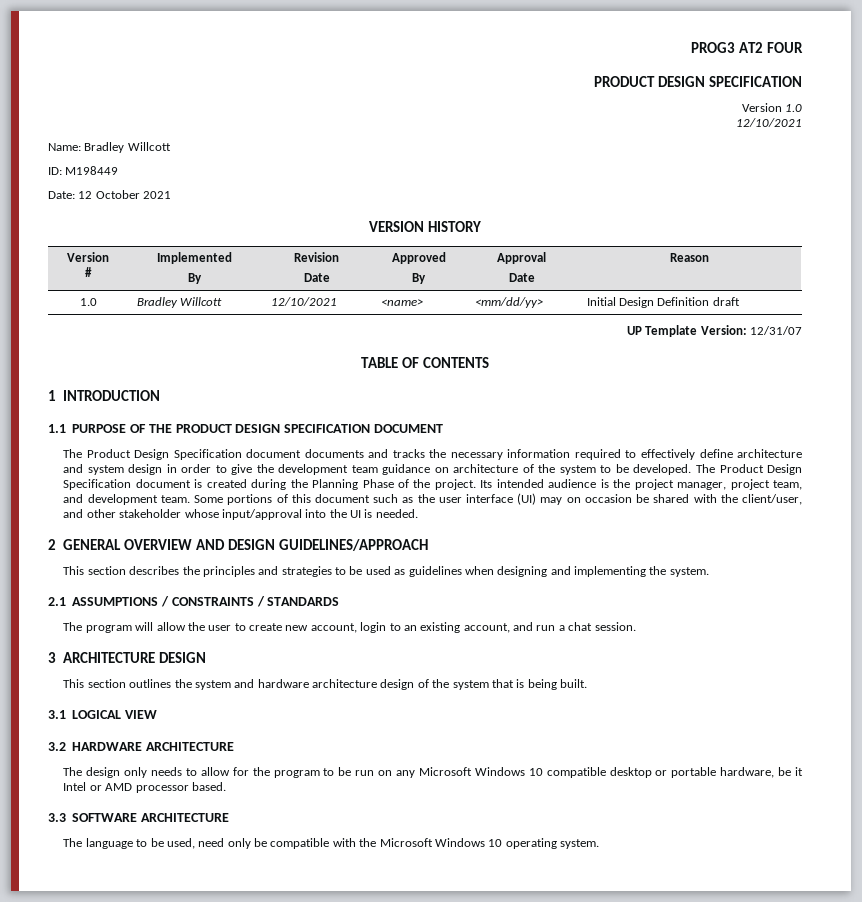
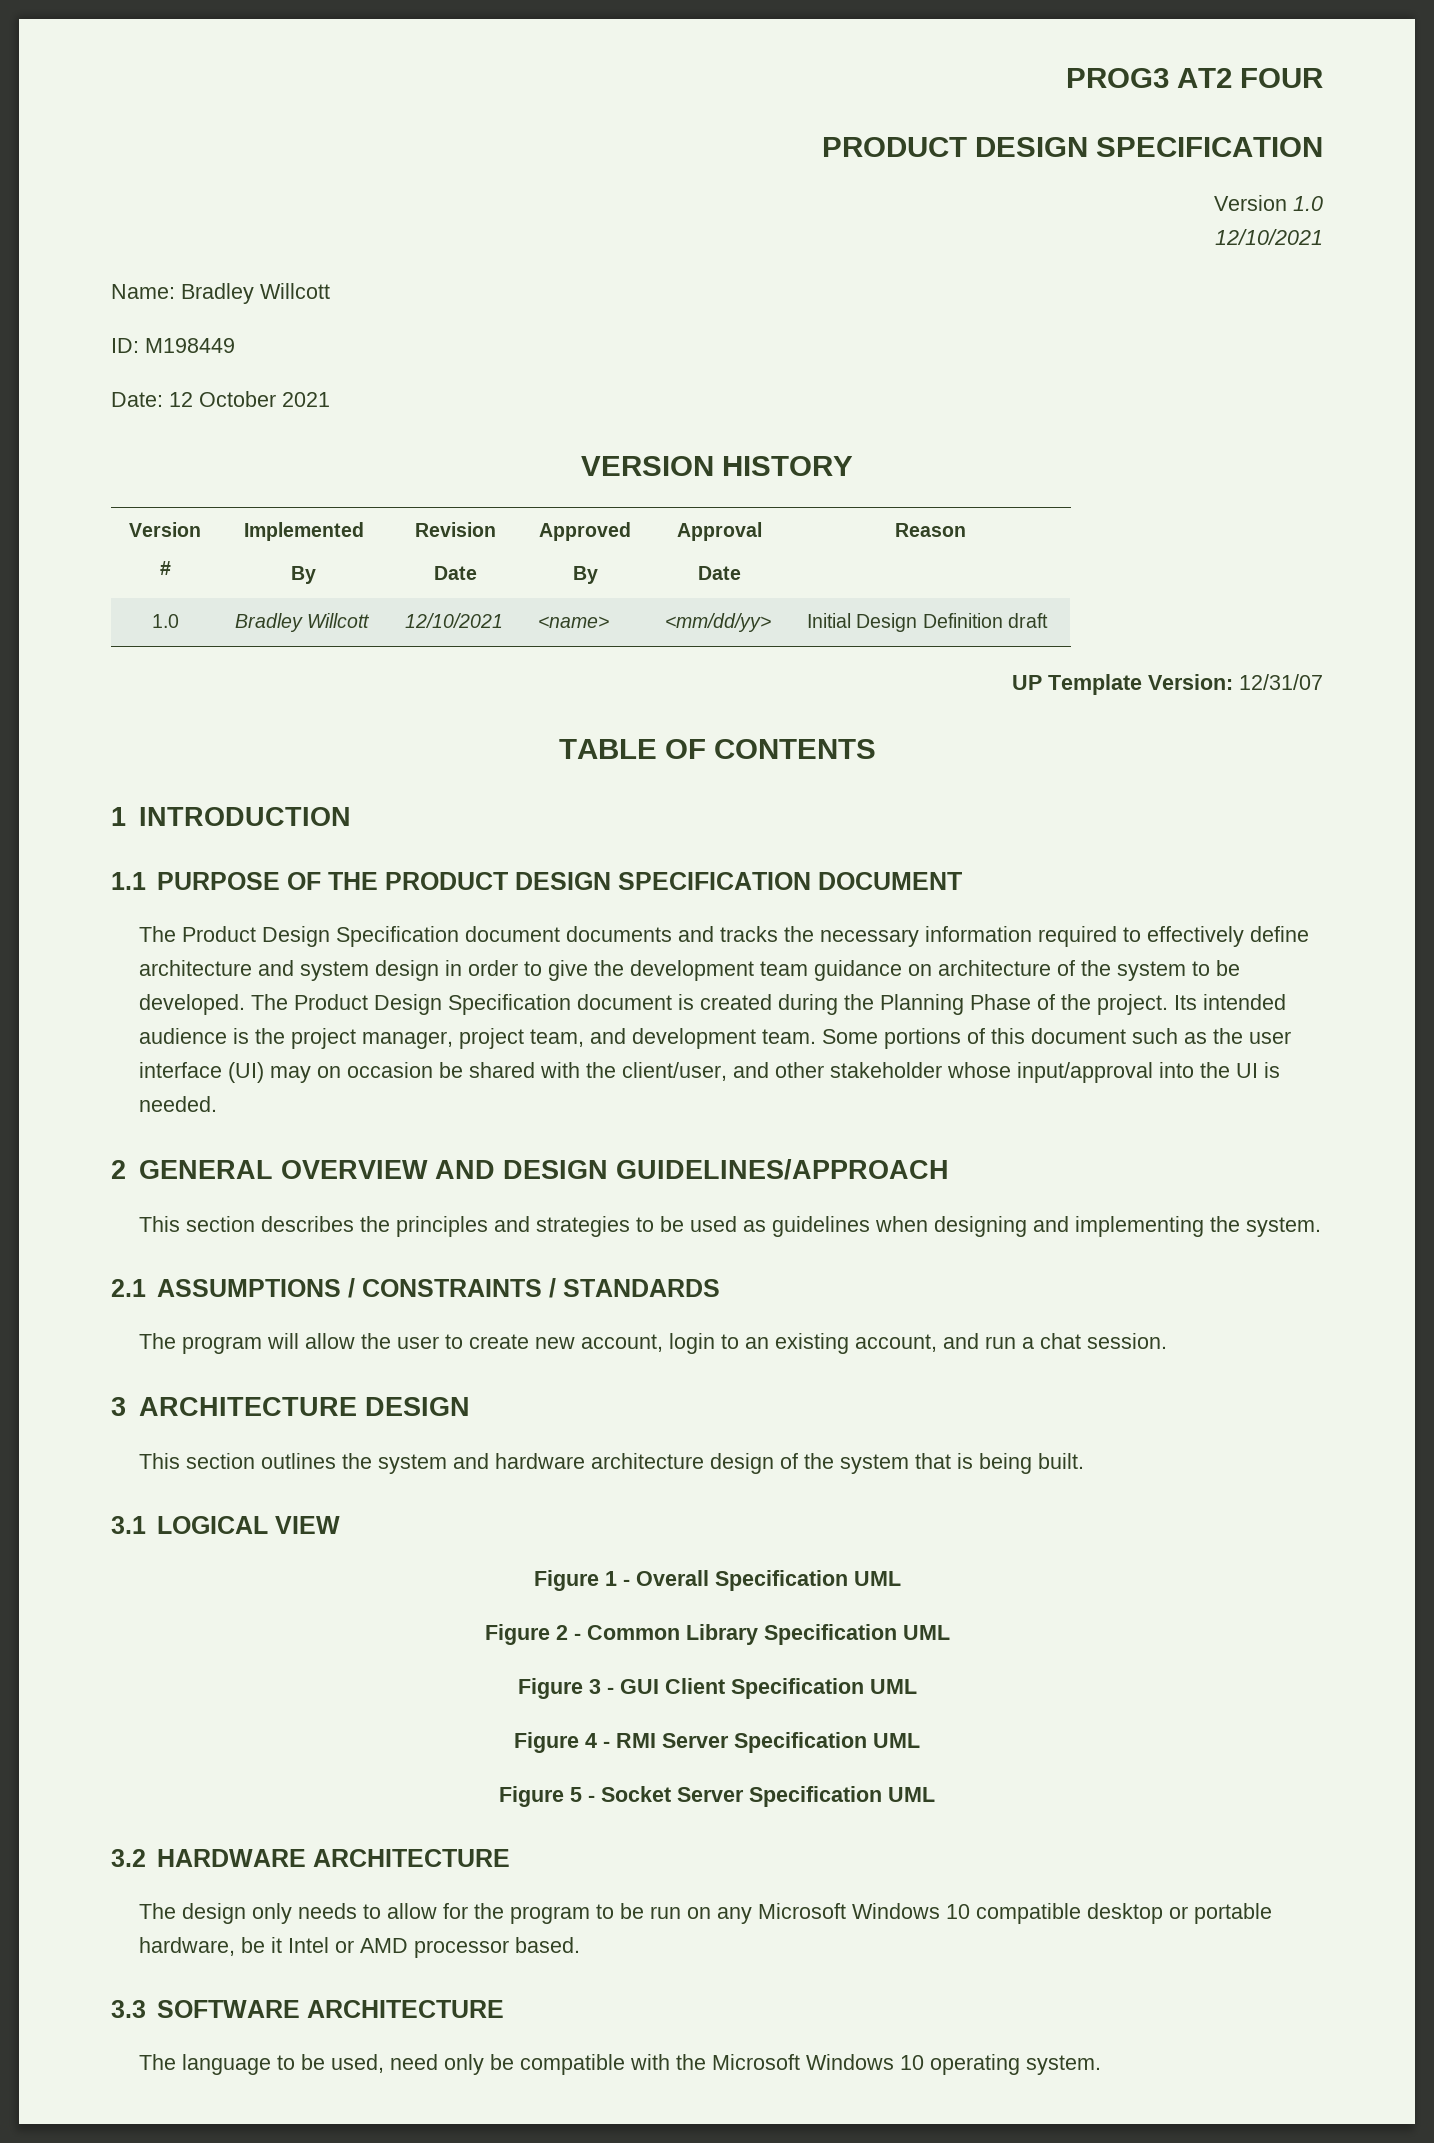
(158, 714) none -> [533,1570,901,1591] [484,1624,950,1645] [517,1678,917,1699] [514,1732,920,1753] [499,1786,935,1807] // Figure 1 - Overall Specification UML // Figure 2 - Common Library Specification UML // Figure 3 - GUI Client Specification UML // Figure 4 - RMI Server Specification UML // Figure 5 - Socket Server Specification UML

